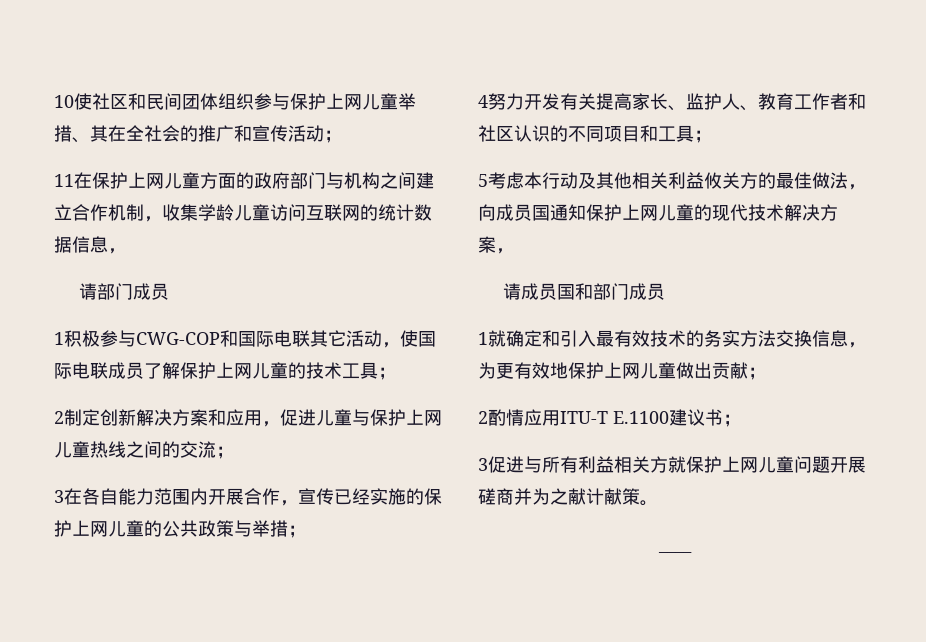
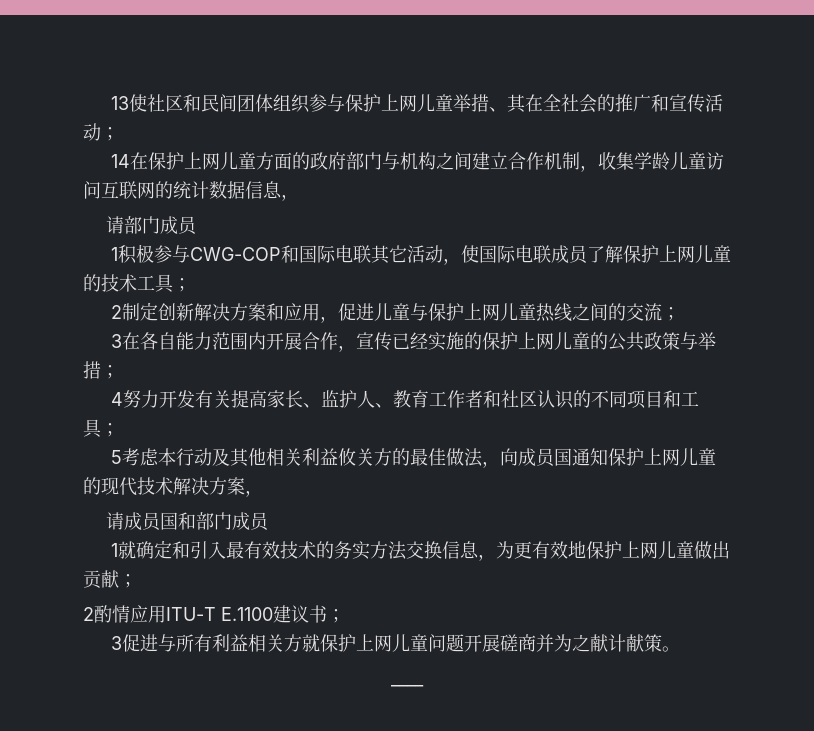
[54,95,74,108] 10 -> [110,96,129,110] 13
[54,174,74,187] 11 -> [110,154,130,168] 14

